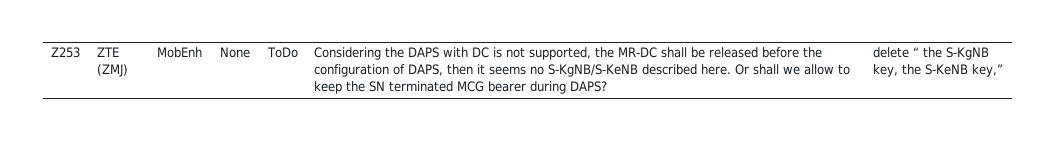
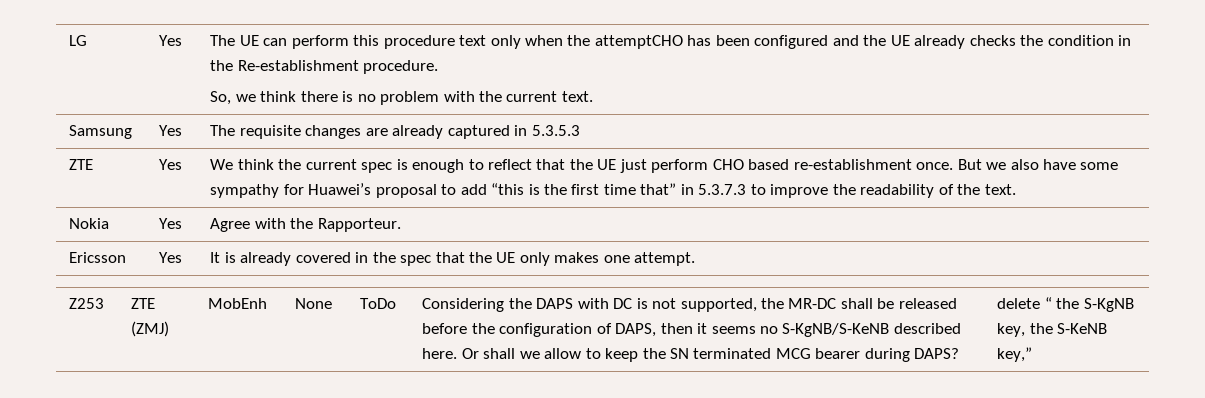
(51, 52) none -> [69,35,88,46] [159,35,183,46] [210,35,1131,49] [210,60,439,74] [210,91,593,105] [69,125,133,139] [159,125,183,136] [210,125,580,139] [69,159,94,170] [159,159,183,170] [210,159,1119,173] [210,183,1016,198] [69,218,110,229] [159,218,183,229] [210,218,401,232] [69,252,127,263] [159,252,183,263] [210,252,696,266] LG | Yes | The UE can perform this procedure text only when the attemptCHO has been configured and the UE already checks the condition in the Re-establishment procedure. // So, we think there is no problem with the current text. // Samsung | Yes | The requisite changes are already captured in 5.3.5.3 // ZTE | Yes | We think the current spec is enough to reflect that the UE just perform CHO based re-establishment once. But we also have some sympathy for Huawei’s proposal to add “this is the first time that” in 5.3.7.3 to improve the readability of the text. // Nokia | Yes | Agree with the Rapporteur. // Ericsson | Yes | It is already covered in the spec that the UE only makes one attempt. //

